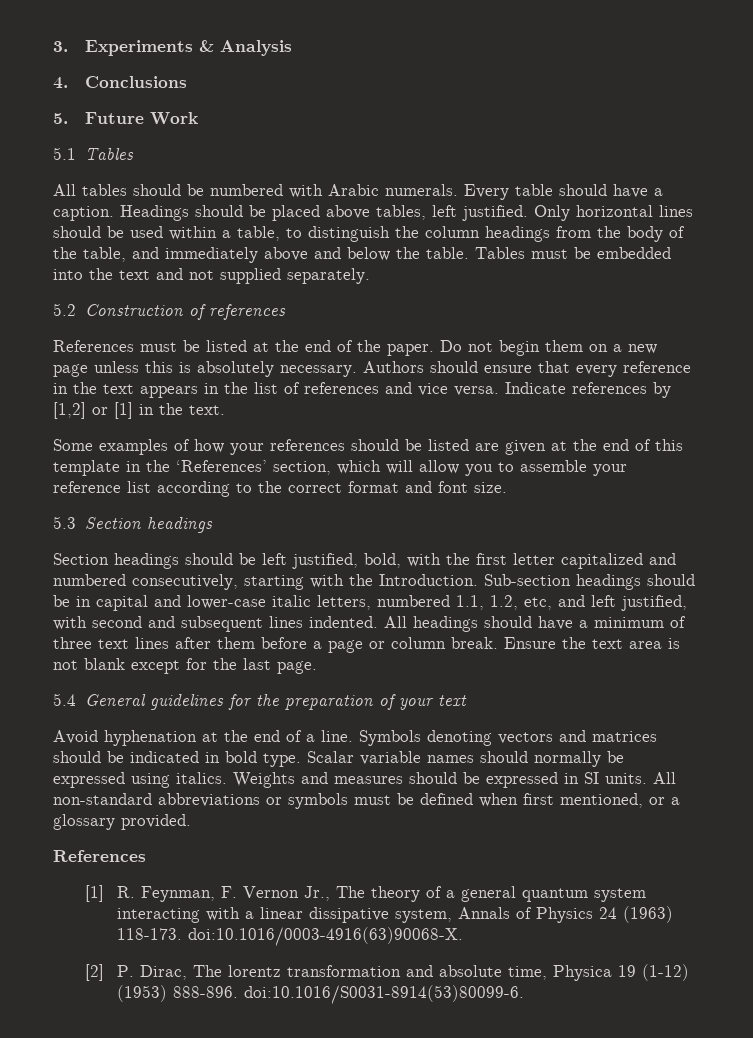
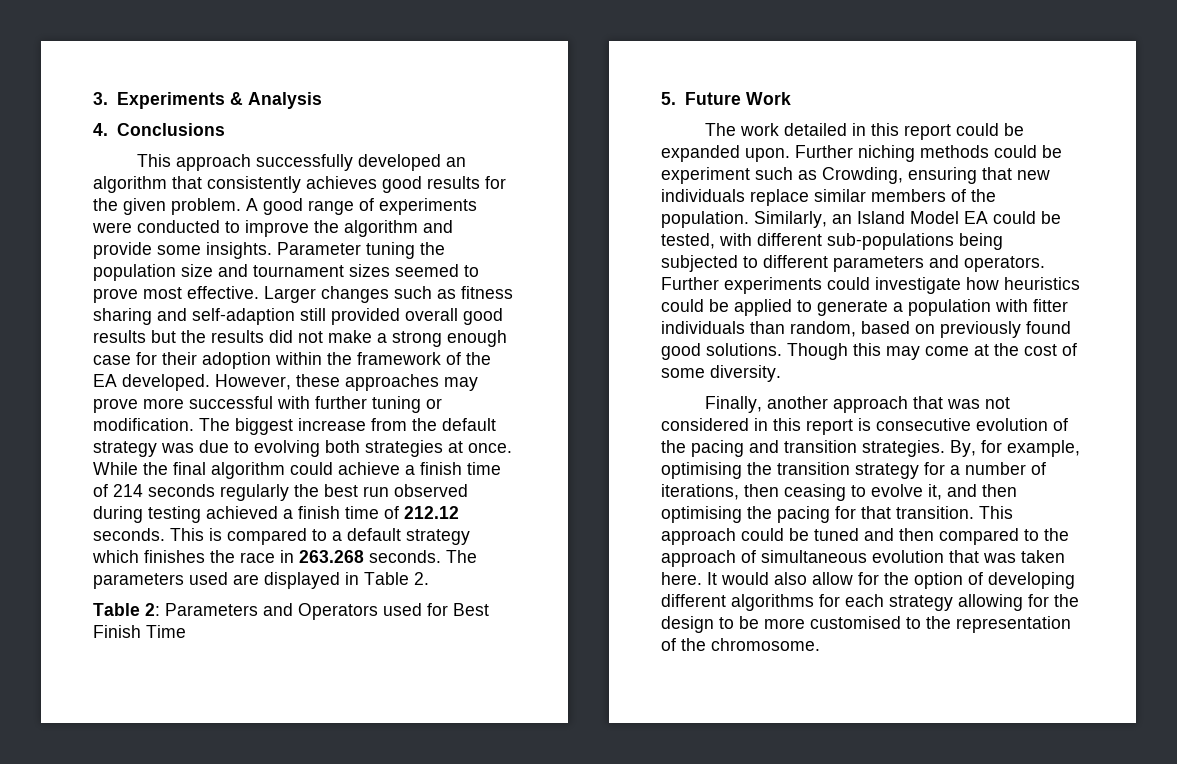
[53,112,198,125] [53,147,134,160] [53,184,663,200] [53,205,693,221] [53,226,685,242] [53,247,671,263] [53,268,370,284] [53,303,286,320] [53,340,657,356] [53,361,691,377] [53,382,671,398] [53,402,225,419] [53,439,683,455] [53,460,627,476] [53,481,507,497] [53,516,213,533] [53,553,676,569] [53,574,695,590] [53,595,687,611] [53,616,686,632] [53,637,680,653] [53,658,317,674] [53,693,467,710] [53,730,657,746] [53,751,624,767] [53,772,676,788] [53,793,680,809] [53,814,191,830] [53,850,146,862] [84,885,646,902] [116,906,673,923] [116,927,463,946] [84,964,689,981] [116,985,524,1004] 5. Future Work // 5.1 Tables // All tables should be numbered with Arabic numerals. Every table should have a caption. Headings should be placed above tables, left justified. Only horizontal lines should be used within a table, to distinguish the column headings from the body of the table, and immediately above and below the table. Tables must be embedded into the text and not supplied separately. // 5.2 Construction of references // References must be listed at the end of the paper. Do not begin them on a new page unless this is absolutely necessary. Authors should ensure that every reference in the text appears in the list of references and vice versa. Indicate references by [1,2] or [1] in the text. // Some examples of how your references should be listed are given at the end of this template in the ‘References’ section, which will allow you to assemble your reference list according to the correct format and font size. // 5.3 Section headings // Section headings should be left justified, bold, with the first letter capitalized and numbered consecutively, starting with the Introduction. Sub-section headings should be in capital and lower-case italic letters, numbered 1.1, 1.2, etc, and left justified, with second and subsequent lines indented. All headings should have a minimum of three text lines after them before a page or column break. Ensure the text area is not blank except for the last page. // 5.4 General guidelines for the preparation of your text // Avoid hyphenation at the end of a line. Symbols denoting vectors and matrices should be indicated in bold type. Scalar variable names should normally be expressed using italics. Weights and measures should be expressed in SI units. All non-standard abbreviations or symbols must be defined when first mentioned, or a glossary provided. // References // [1] R. Feynman, F. Vernon Jr., The theory of a general quantum system interacting with a linear dissipative system, Annals of Physics 24 (1963) 118-173. doi:10.1016/0003-4916(63)90068-X. // [2] P. Dirac, The lorentz transformation and absolute time, Physica 19 (1-12) (1953) 888-896. doi:10.1016/S0031-8914(53)80099-6. -> [136,154,466,171] [93,176,506,193] [93,198,477,215] [92,220,453,237] [93,242,445,259] [93,264,479,281] [93,286,513,303] [93,308,503,325] [93,330,507,347] [93,352,491,369] [93,374,478,391] [93,396,442,413] [93,418,496,435] [93,440,512,457] [93,462,501,479] [93,484,468,501] [93,506,459,523] [93,528,470,545] [92,550,477,563] [93,572,429,589] [93,603,489,620] [93,625,186,638] [661,92,791,105] [704,123,1024,140] [661,145,1062,162] [661,167,1050,184] [661,189,996,206] [661,211,1061,228] [661,233,1003,250] [661,255,1045,272] [661,277,1080,294] [661,299,1068,316] [661,321,1071,338] [661,343,1077,360] [661,365,781,382] [704,396,1010,413] [661,418,1068,435] [661,440,1080,457] [661,462,1046,479] [661,484,1017,501] [661,506,1013,523] [661,528,1069,545] [661,550,1065,567] [661,572,1075,589] [661,594,1079,611] [661,616,1071,633] [661,638,820,651] This approach successfully developed an algorithm that consistently achieves good results for the given problem. A good range of experiments were conducted to improve the algorithm and provide some insights. Parameter tuning the population size and tournament sizes seemed to prove most effective. Larger changes such as fitness sharing and self-adaption still provided overall good results but the results did not make a strong enough case for their adoption within the framework of the EA developed. However, these approaches may prove more successful with further tuning or modification. The biggest increase from the default strategy was due to evolving both strategies at once. While the final algorithm could achieve a finish time of 214 seconds regularly the best run observed during testing achieved a finish time of 212.12 seconds. This is compared to a default strategy which finishes the race in 263.268 seconds. The parameters used are displayed in Table 2. // Table 2: Parameters and Operators used for Best Finish Time // 5. Future Work // The work detailed in this report could be expanded upon. Further niching methods could be experiment such as Crowding, ensuring that new individuals replace similar members of the population. Similarly, an Island Model EA could be tested, with different sub-populations being subjected to different parameters and operators. Further experiments could investigate how heuristics could be applied to generate a population with fitter individuals than random, based on previously found good solutions. Though this may come at the cost of some diversity. // Finally, another approach that was not considered in this report is consecutive evolution of the pacing and transition strategies. By, for example, optimising the transition strategy for a number of iterations, then ceasing to evolve it, and then optimising the pacing for that transition. This approach could be tuned and then compared to the approach of simultaneous evolution that was taken here. It would also allow for the option of developing different algorithms for each strategy allowing for the design to be more customised to the representation of the chromosome.

